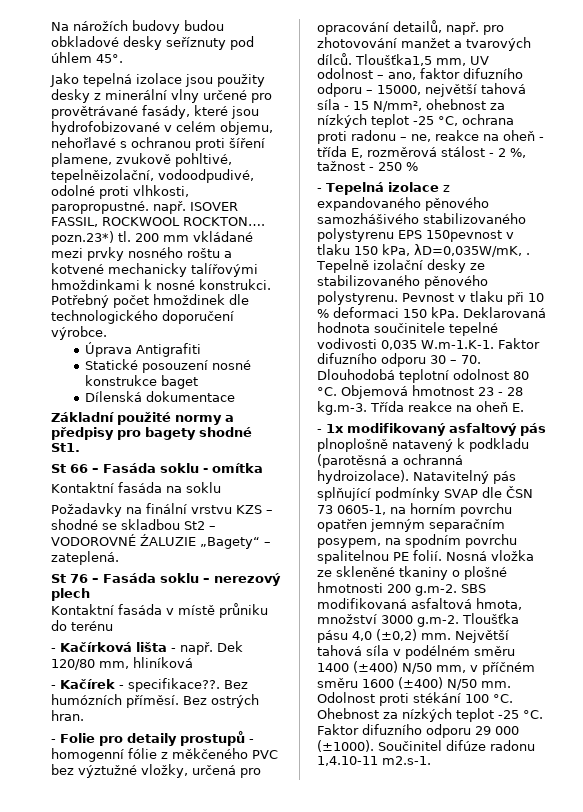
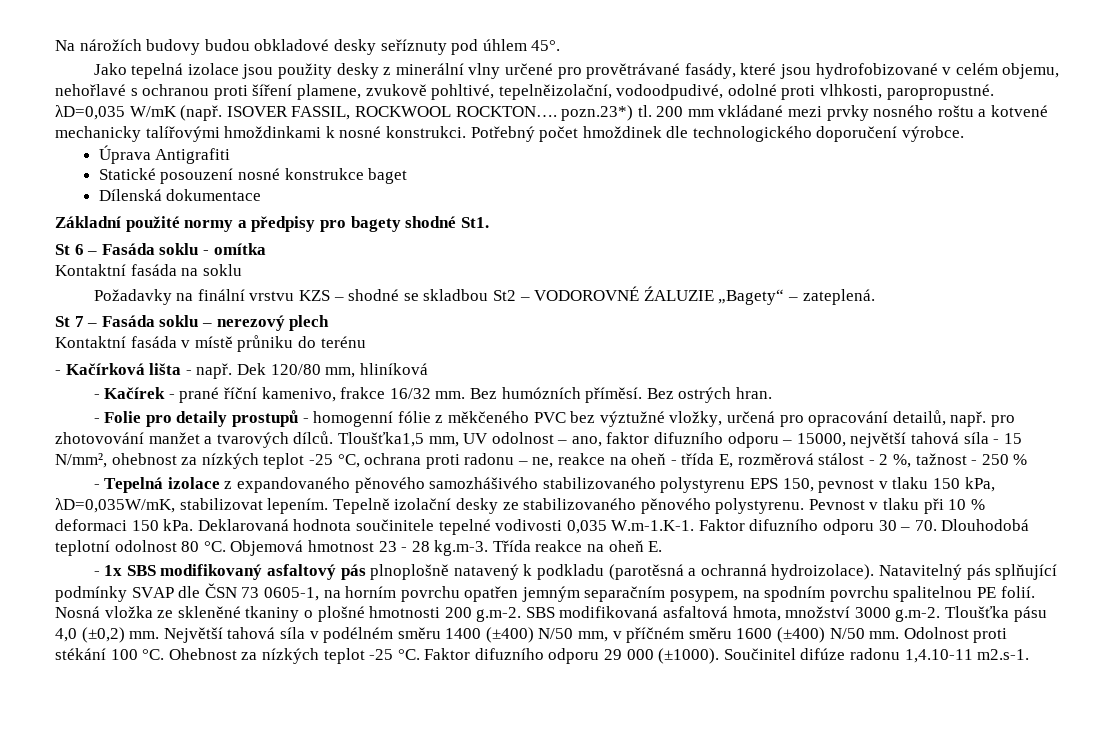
[153,201,186,214] např. -> [55,105,223,121] λD=0,035 W/mK (např.
[70,464,88,473] 66 -> [74,244,84,255] 6
[70,574,88,583] 76 -> [74,316,84,327] 7
[128,678,220,692] specifikace??. -> [179,387,466,403] prané říční kamenivo, frakce 16/32 mm.
[426,230,502,242] 150pevnost -> [782,478,875,493] 150, pevnost
[526,253,530,255] . -> [179,498,329,514] stabilizovat lepením.
(344, 428) none -> [126,565,156,576] SBS

